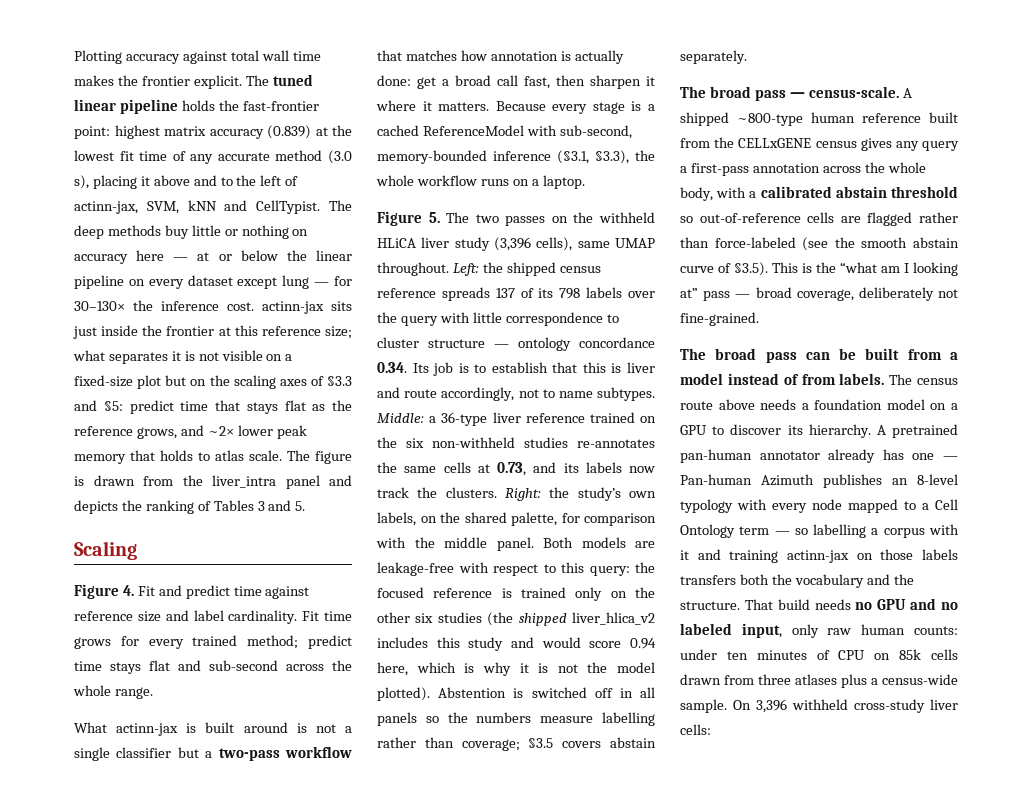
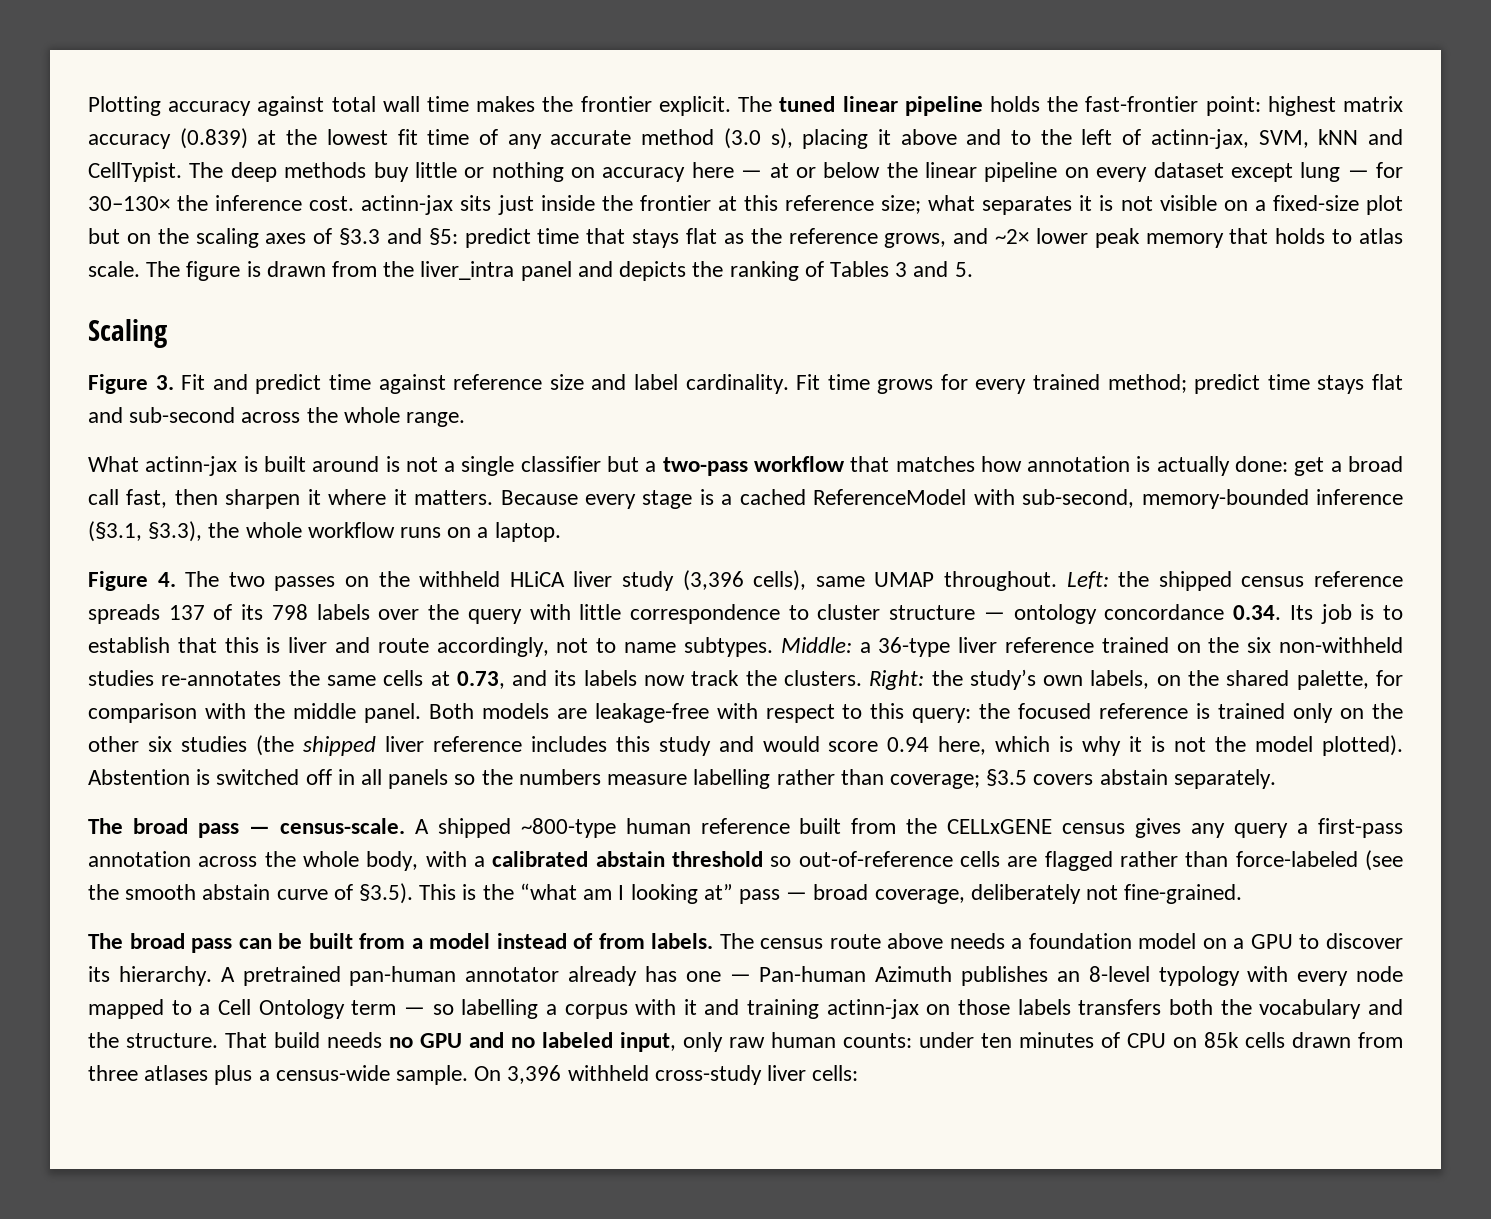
[122,585,134,596] 4. -> [155,375,174,390] 3.
[428,212,440,223] 5. -> [157,572,176,587] 4.
[572,612,655,625] liver_hlica_v2 -> [384,736,522,752] liver reference

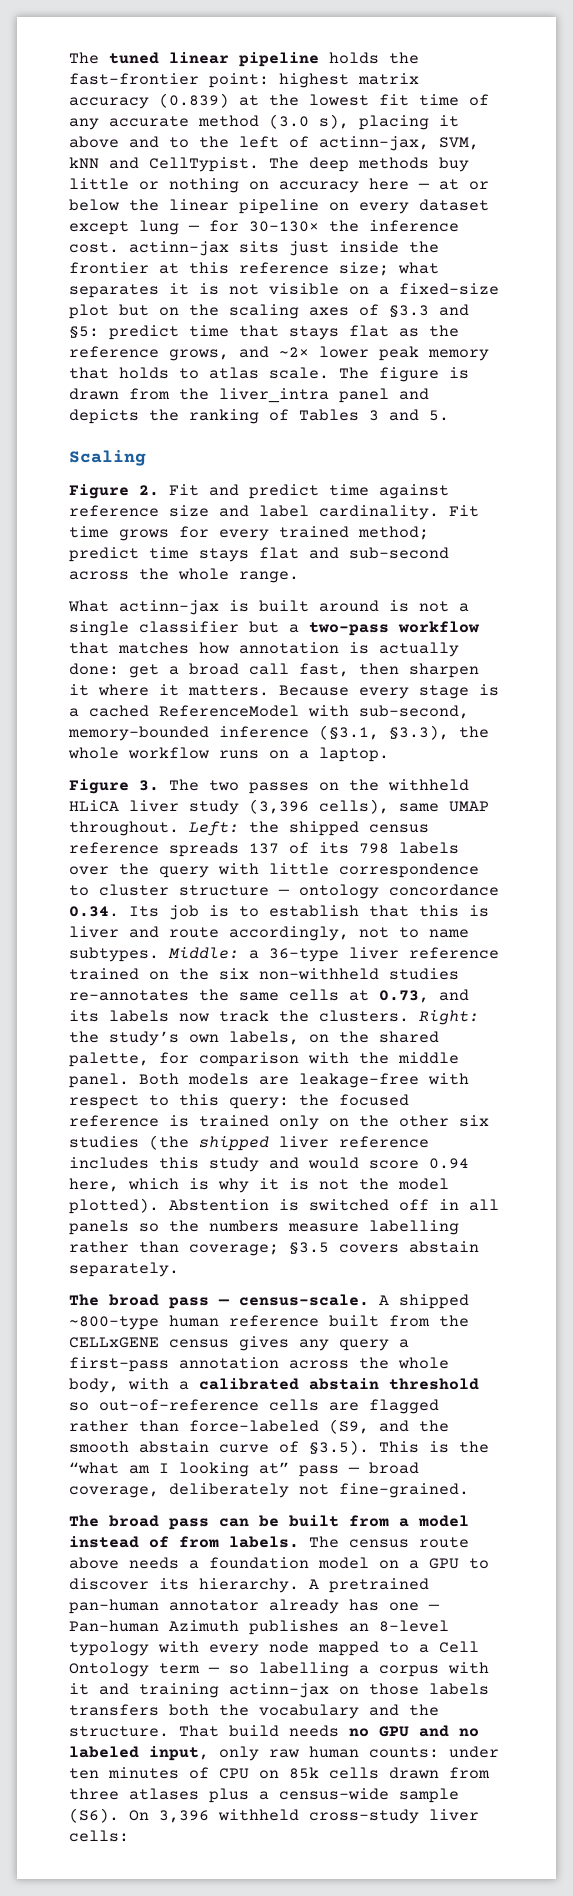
[88,96,731,116] Plotting accuracy against total wall time makes the frontier explicit. -> (69, 58) none
[155,375,174,390] 3. -> [139,485,159,496] 2.
[157,572,176,587] 4. -> [139,780,159,791] 3.
[1364,850,1403,871] (see -> [329,1419,409,1434] (S9, and
[396,1065,469,1085] sample. -> [399,1788,459,1803] [69,1808,119,1823] sample (S6).

